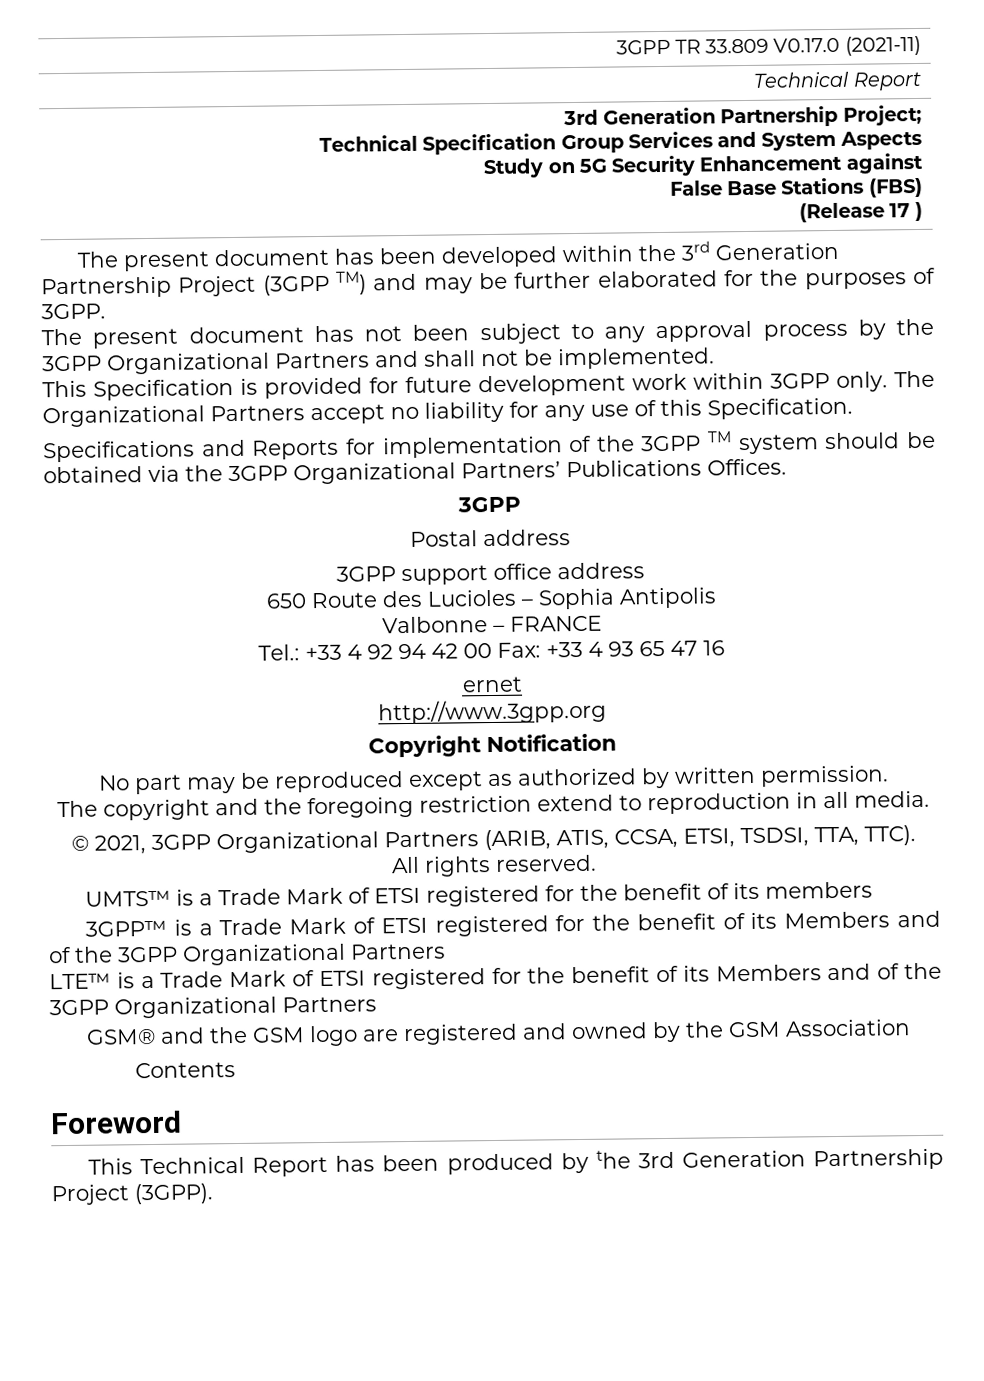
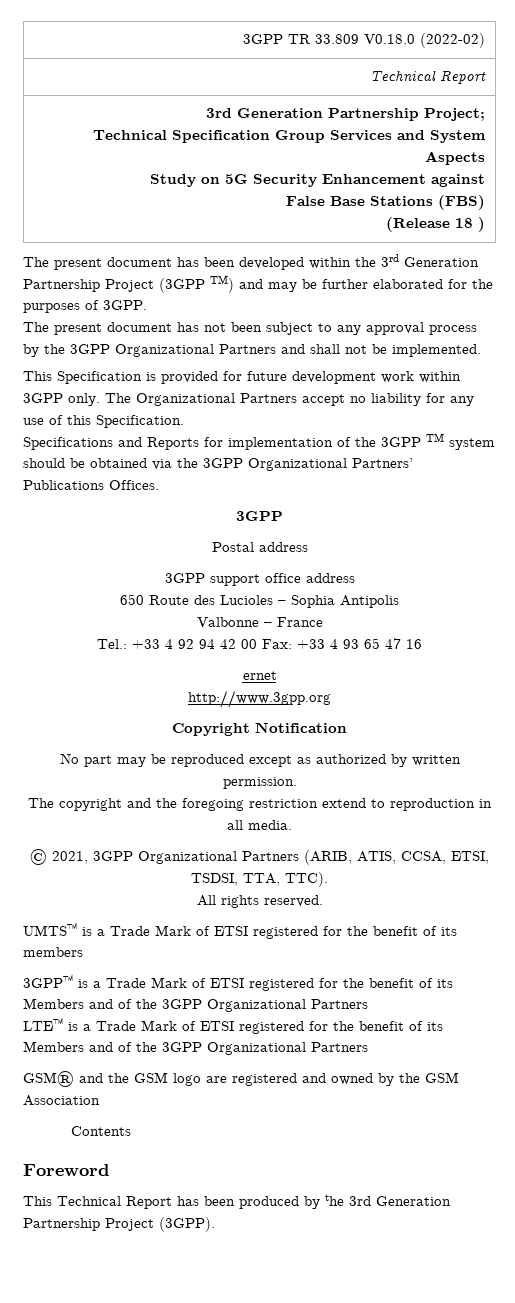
[773,35,921,56] V0.17.0 (2021-11) -> [364,33,486,48] V0.18.0 (2022-02)
[889,203,911,218] 17 -> [455,218,474,228] 18
[509,615,602,632] FRANCE -> [276,617,323,627] France

